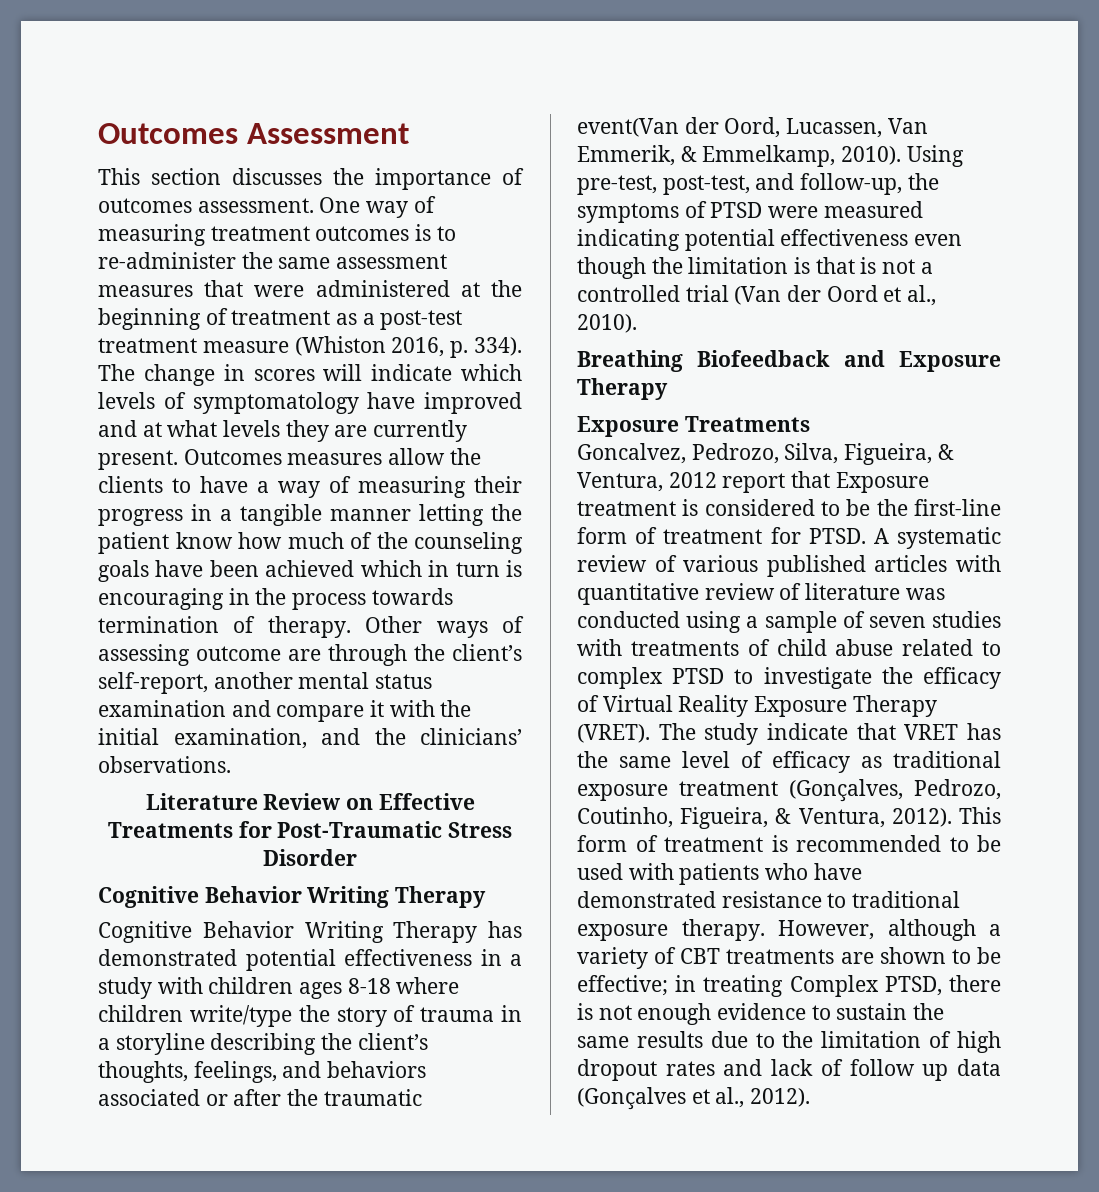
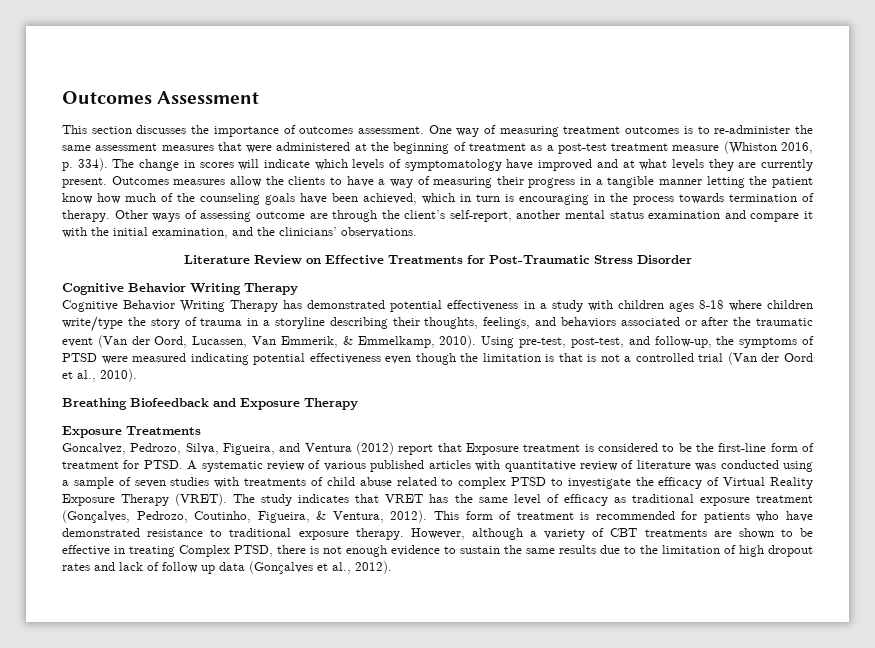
[265,560,355,577] achieved -> [363,193,417,205] achieved,
[321,1033,428,1050] the client’s -> [392,317,420,326] their
[577,118,679,137] event(Van -> [62,335,127,348] event (Van
[937,444,954,460] [577,472,717,492] & Ventura, 2012 -> [279,442,394,455] and Ventura (2012)
[767,723,848,740] indicate -> [298,494,350,503] indicates
[949,835,1001,852] [577,863,674,880] to be used with -> [681,511,698,520] for
[577,975,668,996] effective; -> [62,545,110,556] effective

